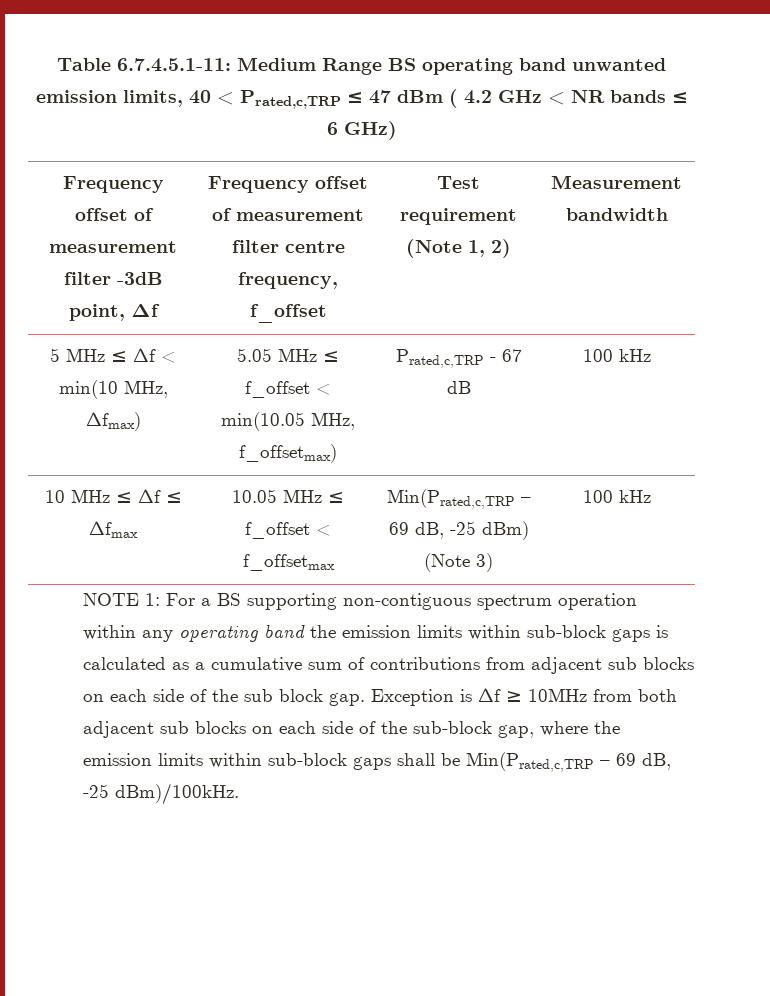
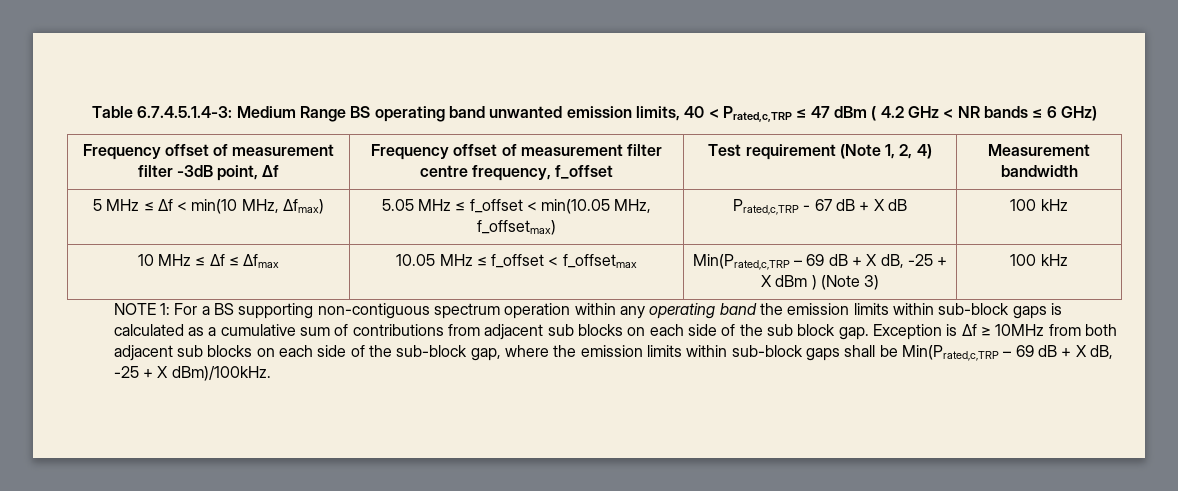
[117,58,231,72] 6.7.4.5.1-11: -> [137,106,233,118] 6.7.4.5.1.4-3:
[491,239,511,258] 2) -> [899,144,932,159] 2, 4)
(471, 387) none -> [859,199,907,211] + X dB
[414,521,529,540] dB, -25 dBm) -> [828,254,948,268] [760,275,817,290] dB + X dB, -25 + X dBm )
[642,753,672,770] [83,784,110,798] dB, -25 -> [1037,345,1113,359] [113,366,169,378] dB + X dB, -25 + X

